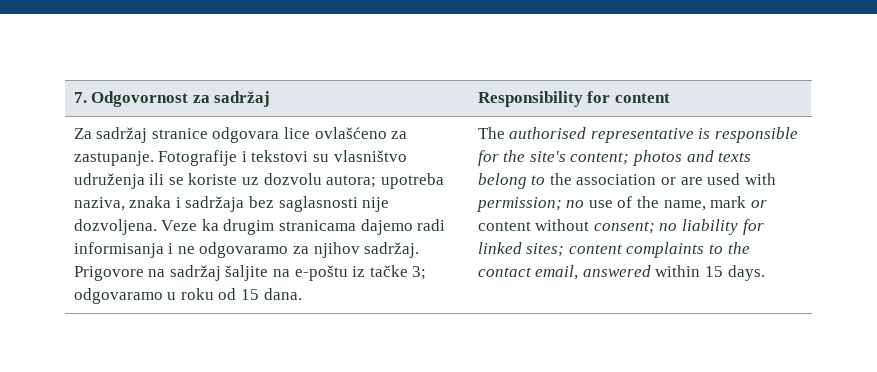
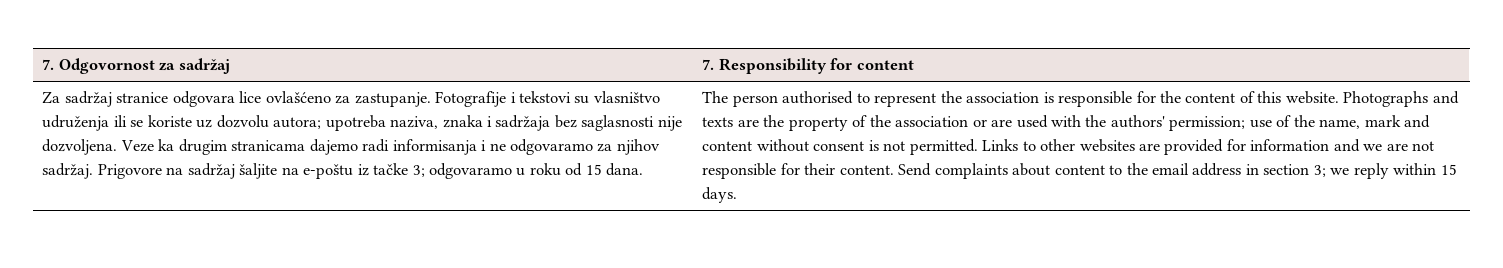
(271, 99) none -> [702,59,715,70] 7.
[509,127,798,143] [477,150,752,166] [477,173,546,189] authorised representative is responsible for the site's content; photos and texts belong to -> [732,91,1459,107] [702,115,868,131] person authorised to represent the association is responsible for the content of this website. Photographs and texts are the property of
[476,197,585,212] permission; no -> [1085,115,1246,131] the authors' permission;
[750,200,767,208] or -> [1404,115,1431,128] and
[593,219,764,235] [477,242,750,258] [477,265,651,280] consent; no liability for linked sites; content complaints to the contact email, answered -> [813,139,1435,155] [702,163,1389,179] consent is not permitted. Links to other websites are provided for information and we are not responsible for their content. Send complaints about content to the email address in section 3; we reply

